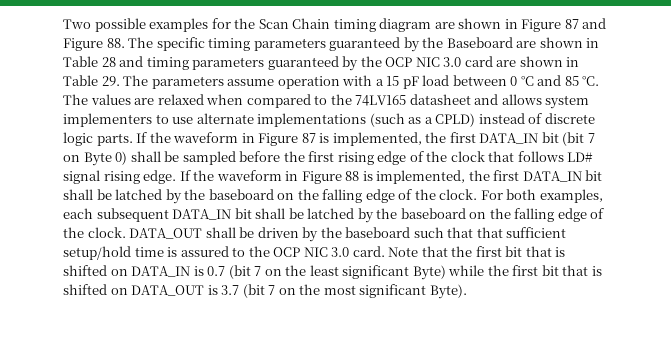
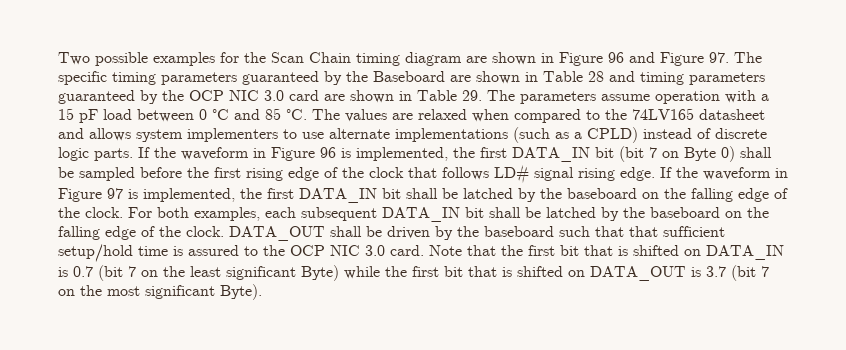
[564,19,579,29] 87 -> [608,52,624,63] 96
[106,38,125,48] 88. -> [709,52,729,63] 97.
[301,133,316,143] 87 -> [320,147,336,158] 96
[345,171,360,181] 88 -> [107,188,123,199] 97

